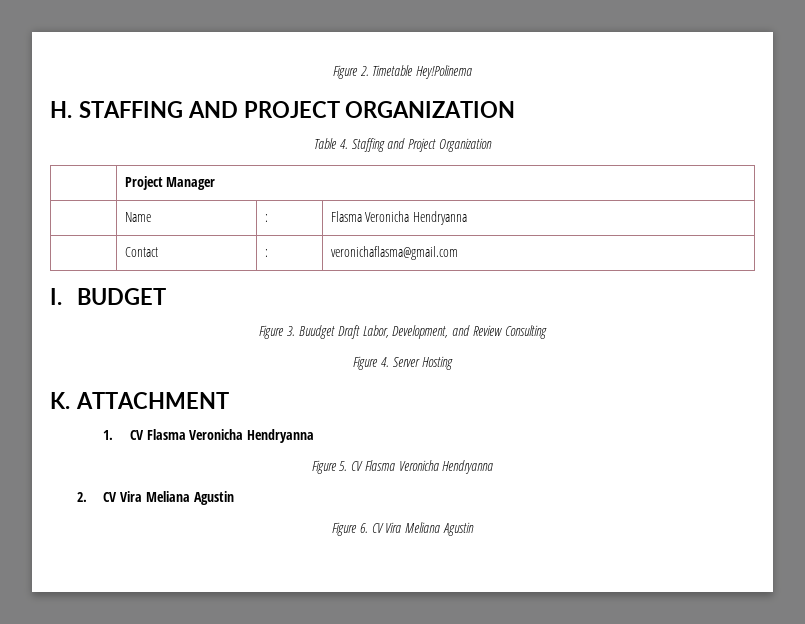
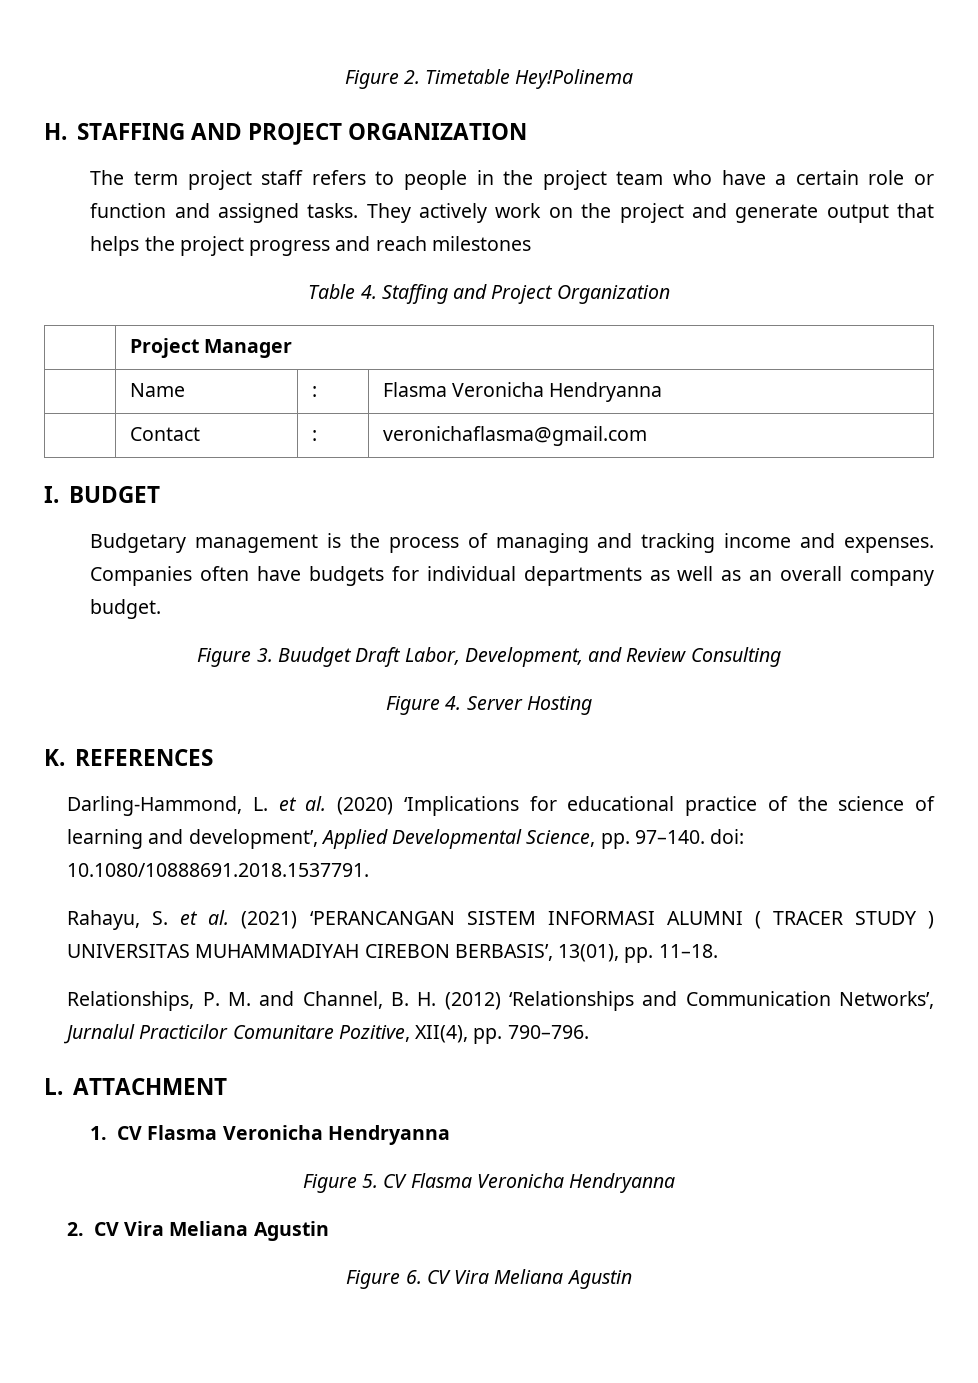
(516, 109) none -> [90,170,934,190] [90,203,934,223] [90,236,531,256] // The term project staff refers to people in the project team who have a certain role or function and assigned tasks. They actively work on the project and generate output that helps the project progress and reach milestones
(166, 296) none -> [90,533,934,553] [90,566,934,586] [90,599,162,619] // Budgetary management is the process of managing and tracking income and expenses. Companies often have budgets for individual departments as well as an overall company budget.
(70, 400) none -> [74,749,213,766] [67,796,935,816] [67,829,745,849] [67,863,370,877] [67,910,935,930] [67,944,718,963] [67,991,935,1011] [63,1024,589,1044] [44,1078,63,1095] REFERENCES // Darling-Hammond, L. et al. (2020) ‘Implications for educational practice of the science of learning and development’, Applied Developmental Science, pp. 97–140. doi: 10.1080/10888691.2018.1537791. // Rahayu, S. et al. (2021) ‘PERANCANGAN SISTEM INFORMASI ALUMNI ( TRACER STUDY ) UNIVERSITAS MUHAMMADIYAH CIREBON BERBASIS’, 13(01), pp. 11–18. // Relationships, P. M. and Channel, B. H. (2012) ‘Relationships and Communication Networks’, Jurnalul Practicilor Comunitare Pozitive, XII(4), pp. 790–796. // L.

